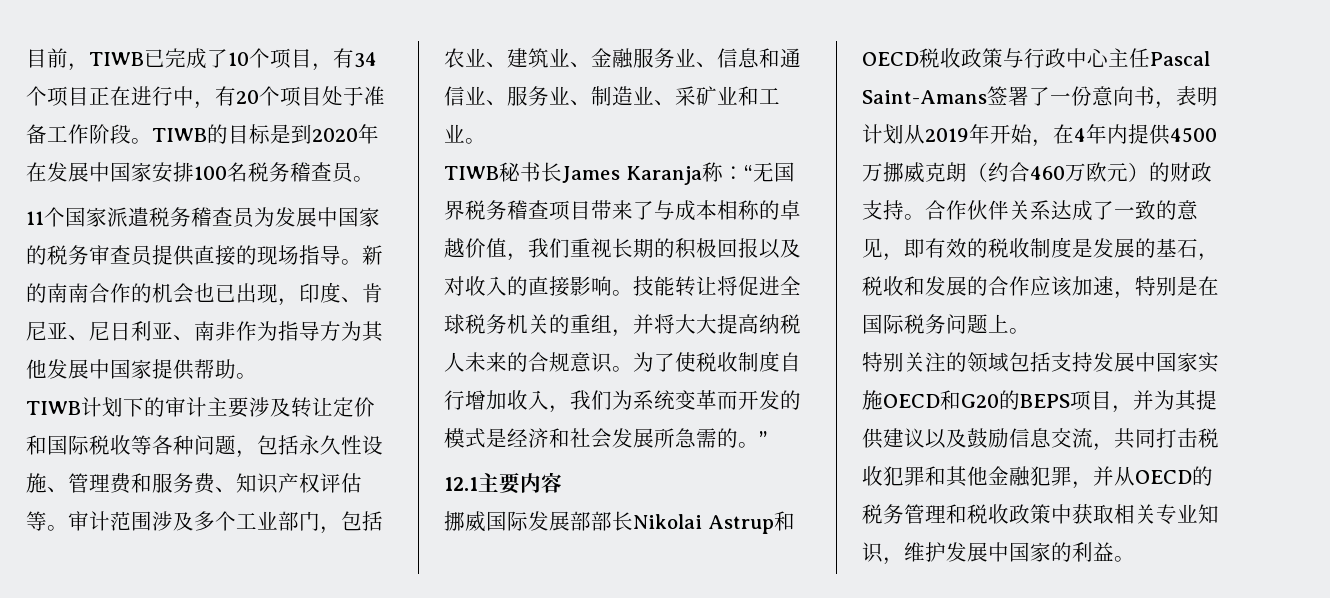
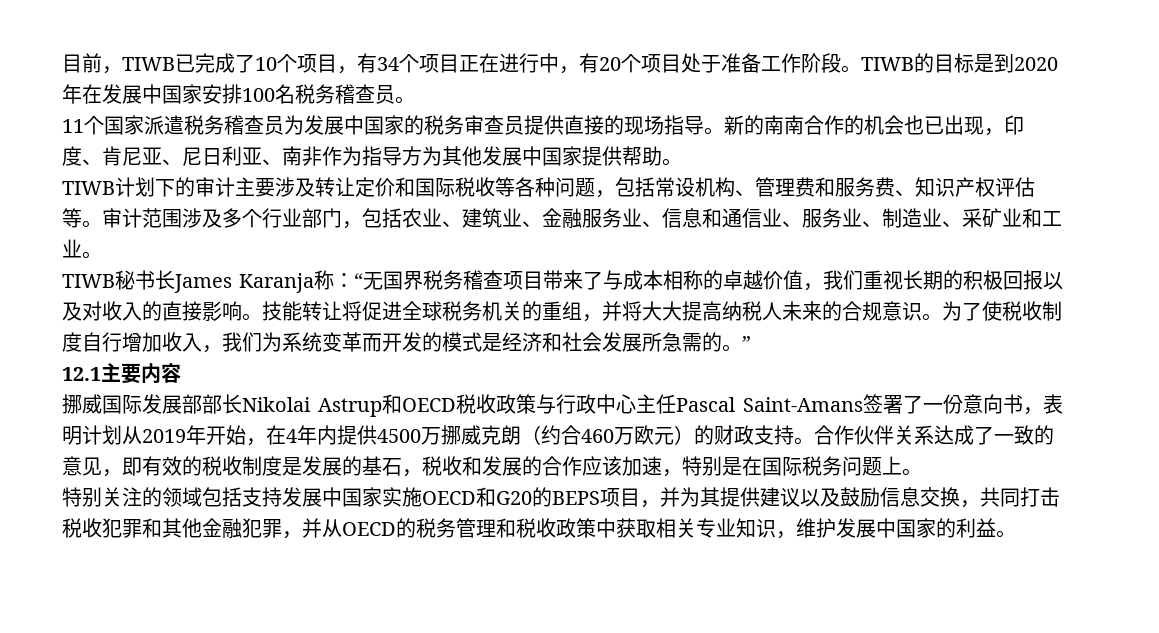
[299,435,383,455] [26,473,47,493] 永久性设施 -> [655,177,735,197] 常设机构
[236,513,257,529] 工 -> [262,208,282,228] 行
[1072,428,1093,448] 流 -> [940,487,960,507] 换

